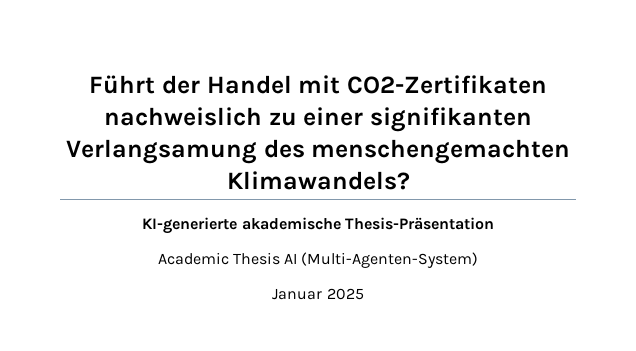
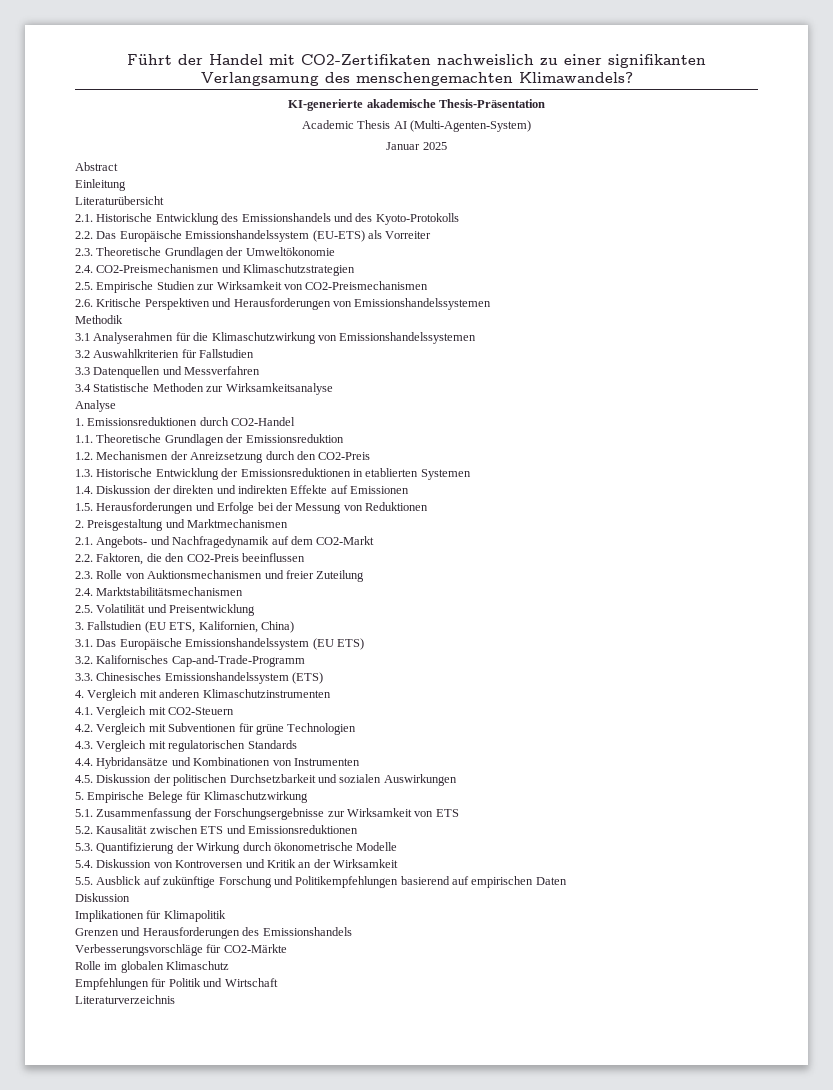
(364, 294) none -> [75,162,118,171] [75,179,126,191] [75,196,164,205] [75,213,459,225] [75,230,432,242] [75,247,335,259] [75,264,356,276] [75,281,429,293] [75,298,492,310] [75,315,123,324] [75,332,477,344] [75,349,255,358] [75,366,261,378] [75,383,333,395] [75,400,116,412] [75,417,296,426] [75,434,344,446] [75,451,371,463] [75,468,471,480] [75,485,409,494] [75,502,428,514] [75,519,289,531] [75,536,375,548] [75,553,305,565] [75,570,365,582] [75,587,244,596] [75,604,256,616] [75,621,294,633] [75,638,364,650] [75,655,305,667] [75,672,324,684] [75,689,331,701] [75,706,235,718] [75,723,357,735] [75,740,297,752] [75,757,360,769] [75,774,457,786] [75,791,308,803] [75,808,459,820] [75,825,358,834] [75,842,398,854] [75,859,398,868] [75,876,567,888] [75,893,130,902] [75,910,226,922] [75,927,352,939] [75,944,287,956] [75,961,230,973] [75,978,278,990] [75,995,175,1004] // Abstract // Einleitung // Literaturübersicht // 2.1. Historische Entwicklung des Emissionshandels und des Kyoto-Protokolls // 2.2. Das Europäische Emissionshandelssystem (EU-ETS) als Vorreiter // 2.3. Theoretische Grundlagen der Umweltökonomie // 2.4. CO2-Preismechanismen und Klimaschutzstrategien // 2.5. Empirische Studien zur Wirksamkeit von CO2-Preismechanismen // 2.6. Kritische Perspektiven und Herausforderungen von Emissionshandelssystemen // Methodik // 3.1 Analyserahmen für die Klimaschutzwirkung von Emissionshandelssystemen // 3.2 Auswahlkriterien für Fallstudien // 3.3 Datenquellen und Messverfahren // 3.4 Statistische Methoden zur Wirksamkeitsanalyse // Analyse // 1. Emissionsreduktionen durch CO2-Handel // 1.1. Theoretische Grundlagen der Emissionsreduktion // 1.2. Mechanismen der Anreizsetzung durch den CO2-Preis // 1.3. Historische Entwicklung der Emissionsreduktionen in etablierten Systemen // 1.4. Diskussion der direkten und indirekten Effekte auf Emissionen // 1.5. Herausforderungen und Erfolge bei der Messung von Reduktionen // 2. Preisgestaltung und Marktmechanismen // 2.1. Angebots- und Nachfragedynamik auf dem CO2-Markt // 2.2. Faktoren, die den CO2-Preis beeinflussen // 2.3. Rolle von Auktionsmechanismen und freier Zuteilung // 2.4. Marktstabilitätsmechanismen // 2.5. Volatilität und Preisentwicklung // 3. Fallstudien (EU ETS, Kalifornien, China) // 3.1. Das Europäische Emissionshandelssystem (EU ETS) // 3.2. Kalifornisches Cap-and-Trade-Programm // 3.3. Chinesisches Emissionshandelssystem (ETS) // 4. Vergleich mit anderen Klimaschutzinstrumenten // 4.1. Vergleich mit CO2-Steuern // 4.2. Vergleich mit Subventionen für grüne Technologien // 4.3. Vergleich mit regulatorischen Standards // 4.4. Hybridansätze und Kombinationen von Instrumenten // 4.5. Diskussion der politischen Durchsetzbarkeit und sozialen Auswirkungen // 5. Empirische Belege für Klimaschutzwirkung // 5.1. Zusammenfassung der Forschungsergebnisse zur Wirksamkeit von ETS // 5.2. Kausalität zwischen ETS und Emissionsreduktionen // 5.3. Quantifizierung der Wirkung durch ökonometrische Modelle // 5.4. Diskussion von Kontroversen und Kritik an der Wirksamkeit // 5.5. Ausblick auf zukünftige Forschung und Politikempfehlungen basierend auf empirischen Daten // Diskussion // Implikationen für Klimapolitik // Grenzen und Herausforderungen des Emissionshandels // Verbesserungsvorschläge für CO2-Märkte // Rolle im globalen Klimaschutz // Empfehlungen für Politik und Wirtschaft // Literaturverzeichnis

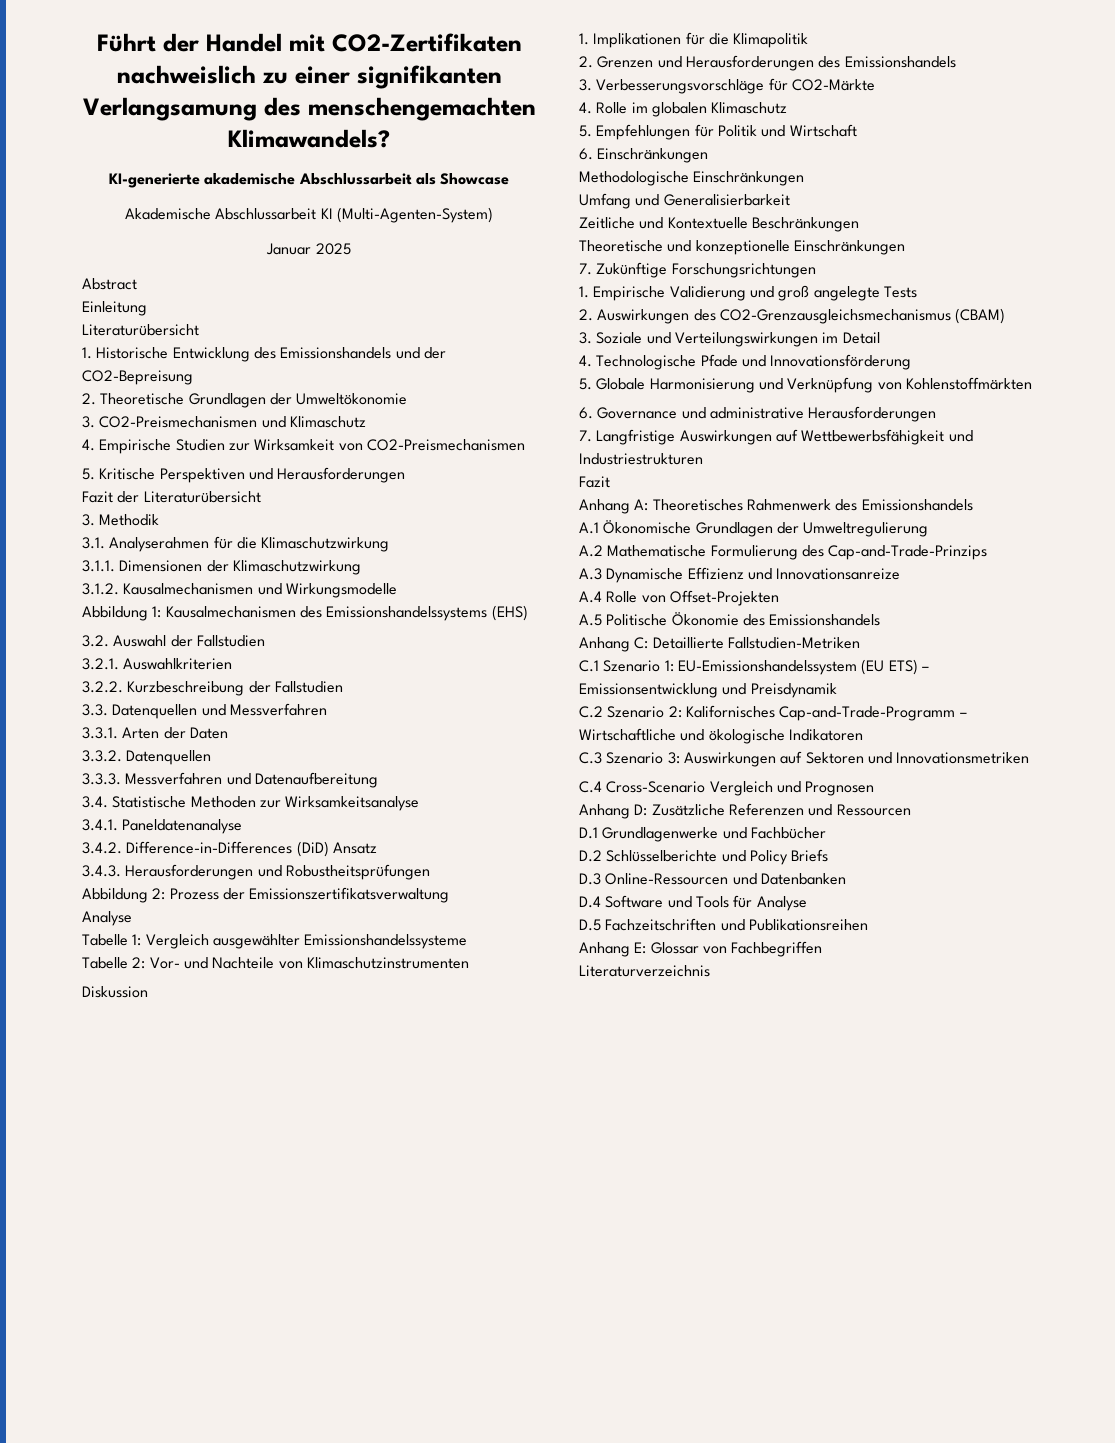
[438,99,545,108] [301,120,407,129] Thesis-Präsentation // Academic Thesis AI -> [298,173,510,185] [125,208,333,220] Abschlussarbeit als Showcase // Akademische Abschlussarbeit KI
[75,214,93,222] 2.1. -> [82,347,92,359] 1.
[355,213,459,225] [75,230,432,242] [75,248,93,256] des Kyoto-Protokolls // 2.2. Das Europäische Emissionshandelssystem (EU-ETS) als Vorreiter // 2.3. -> [423,347,446,359] [82,370,193,385] [82,393,96,405] der CO2-Bepreisung // 2.
[75,265,93,273] 2.4. -> [82,416,95,428] 3.
[243,264,356,276] [75,282,93,290] Klimaschutzstrategien // 2.5. -> [289,416,366,428] [82,439,95,451] Klimaschutz // 4.
[75,299,93,307] 2.6. -> [82,468,95,480] 5.
[332,298,492,310] von Emissionshandelssystemen // -> [82,491,261,503] [82,514,95,526] // Fazit der Literaturübersicht // 3.
[75,333,90,341] 3.1 -> [82,537,105,549] 3.1.
[317,332,477,344] [75,349,255,358] [75,366,261,378] [75,383,333,395] [75,400,116,412] [75,417,296,426] [75,434,344,446] [75,451,371,463] [75,468,471,480] [75,485,409,494] [75,502,428,514] [75,519,289,531] [75,536,375,548] [75,553,305,565] [75,570,365,582] [75,587,244,596] [75,604,256,616] [75,621,294,633] [75,638,364,650] [75,655,305,667] [75,672,324,684] [75,689,331,701] [75,706,235,718] [75,723,357,735] [75,740,297,752] [75,757,360,769] [75,774,457,786] [75,791,308,803] [75,808,459,820] [75,825,358,834] [75,842,398,854] [75,859,398,868] [75,876,567,888] von Emissionshandelssystemen // 3.2 Auswahlkriterien für Fallstudien // 3.3 Datenquellen und Messverfahren // 3.4 Statistische Methoden zur Wirksamkeitsanalyse // Analyse // 1. Emissionsreduktionen durch CO2-Handel // 1.1. Theoretische Grundlagen der Emissionsreduktion // 1.2. Mechanismen der Anreizsetzung durch den CO2-Preis // 1.3. Historische Entwicklung der Emissionsreduktionen in etablierten Systemen // 1.4. Diskussion der direkten und indirekten Effekte auf Emissionen // 1.5. Herausforderungen und Erfolge bei der Messung von Reduktionen // 2. Preisgestaltung und Marktmechanismen // 2.1. Angebots- und Nachfragedynamik auf dem CO2-Markt // 2.2. Faktoren, die den CO2-Preis beeinflussen // 2.3. Rolle von Auktionsmechanismen und freier Zuteilung // 2.4. Marktstabilitätsmechanismen // 2.5. Volatilität und Preisentwicklung // 3. Fallstudien (EU ETS, Kalifornien, China) // 3.1. Das Europäische Emissionshandelssystem (EU ETS) // 3.2. Kalifornisches Cap-and-Trade-Programm // 3.3. Chinesisches Emissionshandelssystem (ETS) // 4. Vergleich mit anderen Klimaschutzinstrumenten // 4.1. Vergleich mit CO2-Steuern // 4.2. Vergleich mit Subventionen für grüne Technologien // 4.3. Vergleich mit regulatorischen Standards // 4.4. Hybridansätze und Kombinationen von Instrumenten // 4.5. Diskussion der politischen Durchsetzbarkeit und sozialen Auswirkungen // 5. Empirische Belege für Klimaschutzwirkung // 5.1. Zusammenfassung der Forschungsergebnisse zur Wirksamkeit von ETS // 5.2. Kausalität zwischen ETS und Emissionsreduktionen // 5.3. Quantifizierung der Wirkung durch ökonometrische Modelle // 5.4. Diskussion von Kontroversen und Kritik an der Wirksamkeit // 5.5. Ausblick auf zukünftige Forschung und Politikempfehlungen basierend auf empirischen Daten -> [82,560,361,575] [82,583,397,598] [82,605,528,621] [82,635,265,647] [82,658,233,670] [82,681,343,696] [82,703,327,719] [82,727,228,739] [82,750,212,765] [82,772,378,788] [82,796,420,811] [82,819,243,834] [82,841,377,857] [82,864,430,880] [82,887,450,903] [82,911,132,926] [82,934,468,949] [82,957,469,969] // 3.1.1. Dimensionen der Klimaschutzwirkung // 3.1.2. Kausalmechanismen und Wirkungsmodelle // Abbildung 1: Kausalmechanismen des Emissionshandelssystems (EHS) // 3.2. Auswahl der Fallstudien // 3.2.1. Auswahlkriterien // 3.2.2. Kurzbeschreibung der Fallstudien // 3.3. Datenquellen und Messverfahren // 3.3.1. Arten der Daten // 3.3.2. Datenquellen // 3.3.3. Messverfahren und Datenaufbereitung // 3.4. Statistische Methoden zur Wirksamkeitsanalyse // 3.4.1. Paneldatenanalyse // 3.4.2. Difference-in-Differences (DiD) Ansatz // 3.4.3. Herausforderungen und Robustheitsprüfungen // Abbildung 2: Prozess der Emissionszertifikatsverwaltung // Analyse // Tabelle 1: Vergleich ausgewählter Emissionshandelssysteme // Tabelle 2: Vor- und Nachteile von Klimaschutzinstrumenten
(130, 897) none -> [579,33,589,45] 1.
(162, 914) none -> [708,33,729,45] die
(226, 916) none -> [579,56,593,68] 2.
(352, 931) none -> [579,79,592,91] 3.
(287, 948) none -> [579,102,592,114] 4.
(230, 965) none -> [579,125,592,137] 5.
(278, 982) none -> [579,148,709,163] [579,171,805,186] [579,193,790,209] [579,217,859,232] [579,240,905,255] [579,262,816,278] [579,285,917,301] [579,308,1006,324] [579,332,880,347] [579,354,912,370] [579,377,1032,393] [579,406,937,422] [579,429,973,445] [579,453,703,465] [579,476,610,488] [579,499,973,514] [579,520,929,537] [579,545,988,560] [579,567,901,583] [579,590,779,606] [579,612,881,626] [579,637,860,652] [579,659,929,675] [579,683,837,698] [579,705,967,721] [579,728,863,744] [579,751,1030,767] [579,781,875,796] [579,803,911,819] [579,827,826,842] [579,849,829,865] [579,873,846,885] [579,895,807,911] [579,918,868,931] [579,941,823,957] // 6. Einschränkungen // Methodologische Einschränkungen // Umfang und Generalisierbarkeit // Zeitliche und Kontextuelle Beschränkungen // Theoretische und konzeptionelle Einschränkungen // 7. Zukünftige Forschungsrichtungen // 1. Empirische Validierung und groß angelegte Tests // 2. Auswirkungen des CO2-Grenzausgleichsmechanismus (CBAM) // 3. Soziale und Verteilungswirkungen im Detail // 4. Technologische Pfade und Innovationsförderung // 5. Globale Harmonisierung und Verknüpfung von Kohlenstoffmärkten // 6. Governance und administrative Herausforderungen // 7. Langfristige Auswirkungen auf Wettbewerbsfähigkeit und Industriestrukturen // Fazit // Anhang A: Theoretisches Rahmenwerk des Emissionshandels // A.1 Ökonomische Grundlagen der Umweltregulierung // A.2 Mathematische Formulierung des Cap-and-Trade-Prinzips // A.3 Dynamische Effizienz und Innovationsanreize // A.4 Rolle von Offset-Projekten // A.5 Politische Ökonomie des Emissionshandels // Anhang C: Detaillierte Fallstudien-Metriken // C.1 Szenario 1: EU-Emissionshandelssystem (EU ETS) – Emissionsentwicklung und Preisdynamik // C.2 Szenario 2: Kalifornisches Cap-and-Trade-Programm – Wirtschaftliche und ökologische Indikatoren // C.3 Szenario 3: Auswirkungen auf Sektoren und Innovationsmetriken // C.4 Cross-Scenario Vergleich und Prognosen // Anhang D: Zusätzliche Referenzen und Ressourcen // D.1 Grundlagenwerke und Fachbücher // D.2 Schlüsselberichte und Policy Briefs // D.3 Online-Ressourcen und Datenbanken // D.4 Software und Tools für Analyse // D.5 Fachzeitschriften und Publikationsreihen // Anhang E: Glossar von Fachbegriffen

